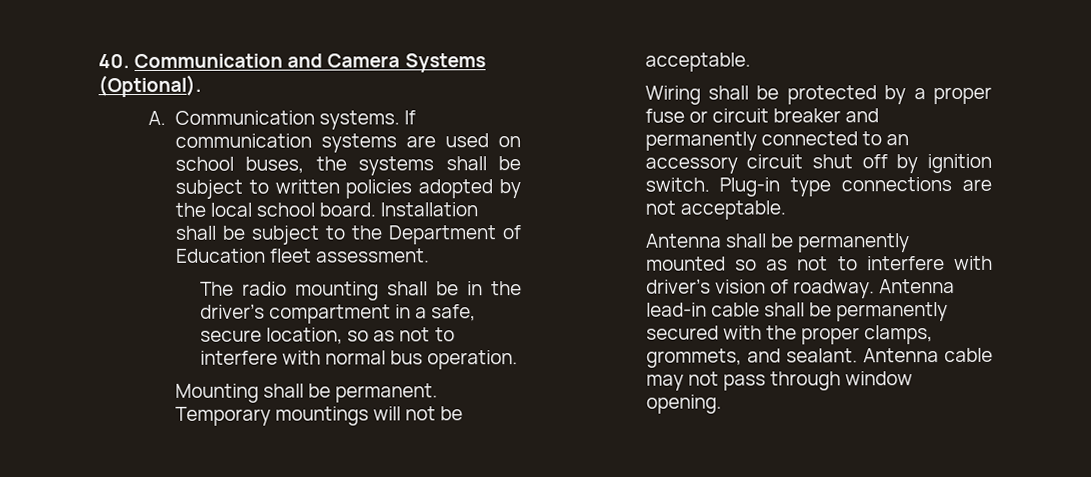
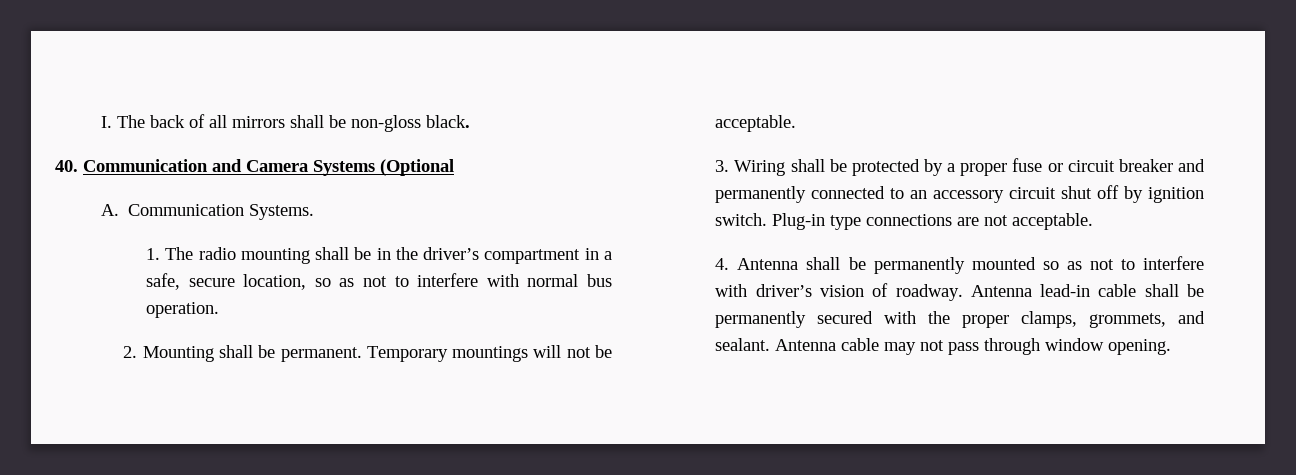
(98, 61) none -> [100,114,470,132] I. The back of all mirrors shall be non-gloss black. //
[98,74,202,98] (Optional). -> [380,159,454,176] (Optional
[319,110,417,130] [174,133,521,153] [174,156,521,176] [174,179,521,199] [174,202,479,217] [174,225,522,245] [175,248,431,263] systems. If communication systems are used on school buses, the systems shall be subject to written policies adopted by the local school board. Installation shall be subject to the Department of Education fleet assessment. // -> [248,204,314,220] [146,248,161,260] Systems. // 1.
(519, 360) none -> [123,346,138,358] 2.
(751, 62) none -> [715,160,730,172] 3.
(786, 210) none -> [715,258,730,270] 4.

